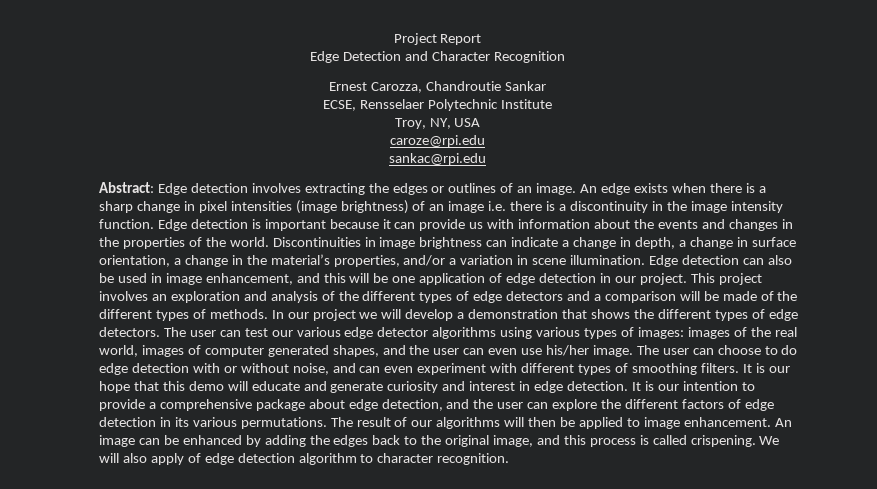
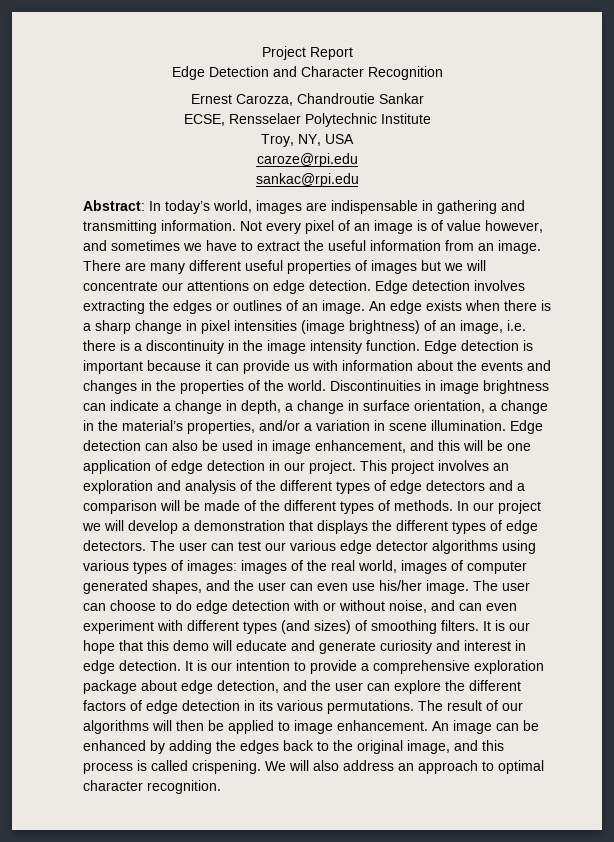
(155, 187) none -> [149,200,526,214] [83,220,544,234] [83,240,542,254] [83,260,487,274] [83,280,372,294] In today’s world, images are indispensable in gathering and transmitting information. Not every pixel of an image is of value however, and sometimes we have to extract the useful information from an image. There are many different useful properties of images but we will concentrate our attentions on edge detection.
[448,201,485,213] image -> [460,320,504,334] image,
[590,309,630,319] shows -> [317,520,369,534] displays
(612, 369) none -> [281,620,352,634] (and sizes)
(252, 405) none -> [474,660,545,674] exploration
[150,453,374,465] apply of edge detection algorithm to -> [343,760,545,774] address an approach to optimal

